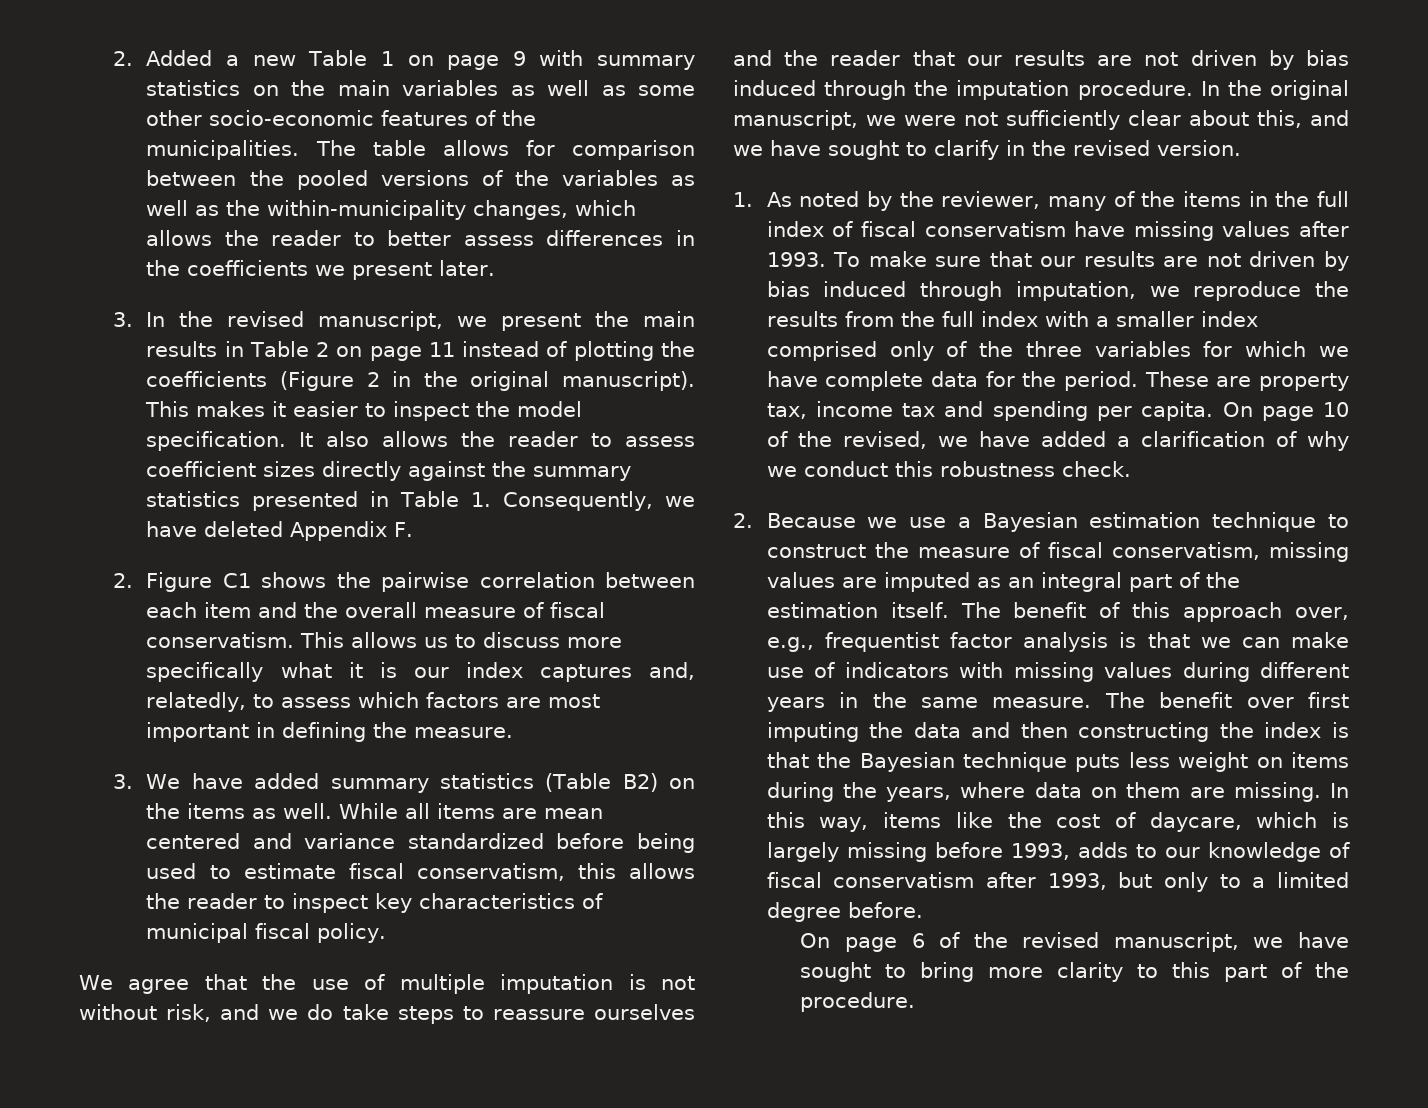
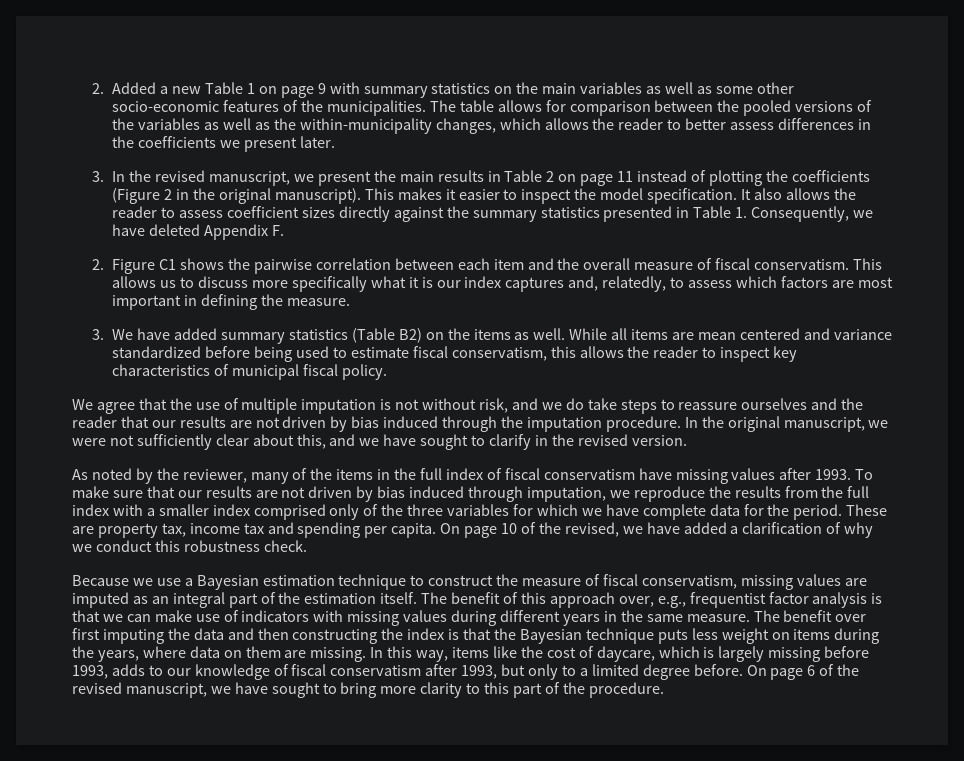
[733,192,753,207] 1. -> (687, 440) none
[733,513,753,528] 2. -> (307, 546) none
(923, 910) // -> (743, 670) none

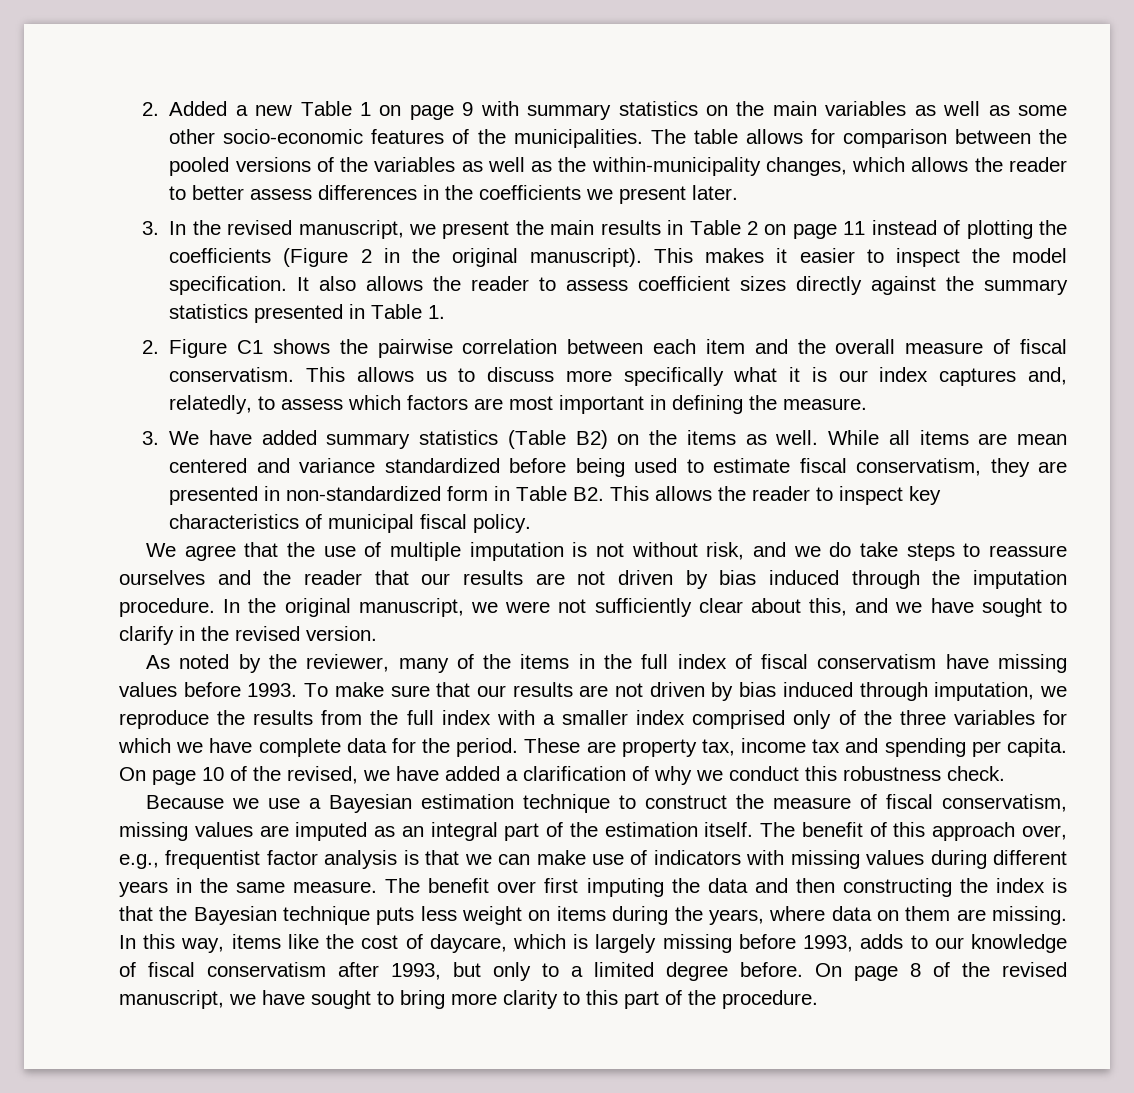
[751,206,874,222] [112,224,285,240] Consequently, we have deleted Appendix F. -> (446, 312) none
[550,346,576,358] this -> [990,458,1067,477] [169,486,650,505] they are presented in non-standardized form in Table B2. This
[779,468,812,480] after -> [183,682,241,697] before
[807,665,816,676] 6 -> [910,963,921,977] 8

